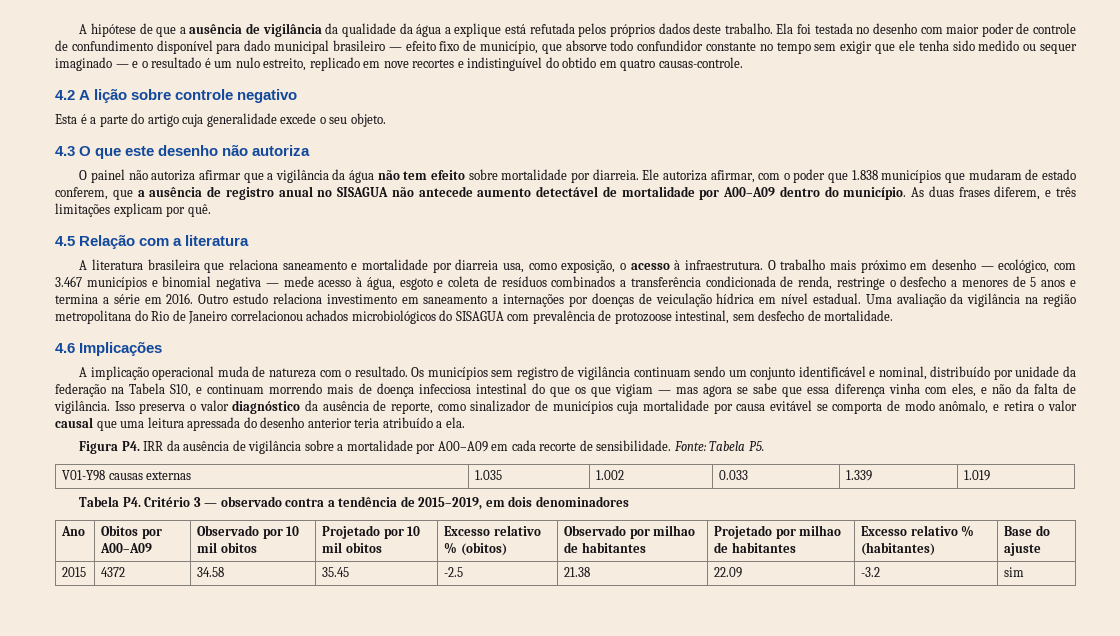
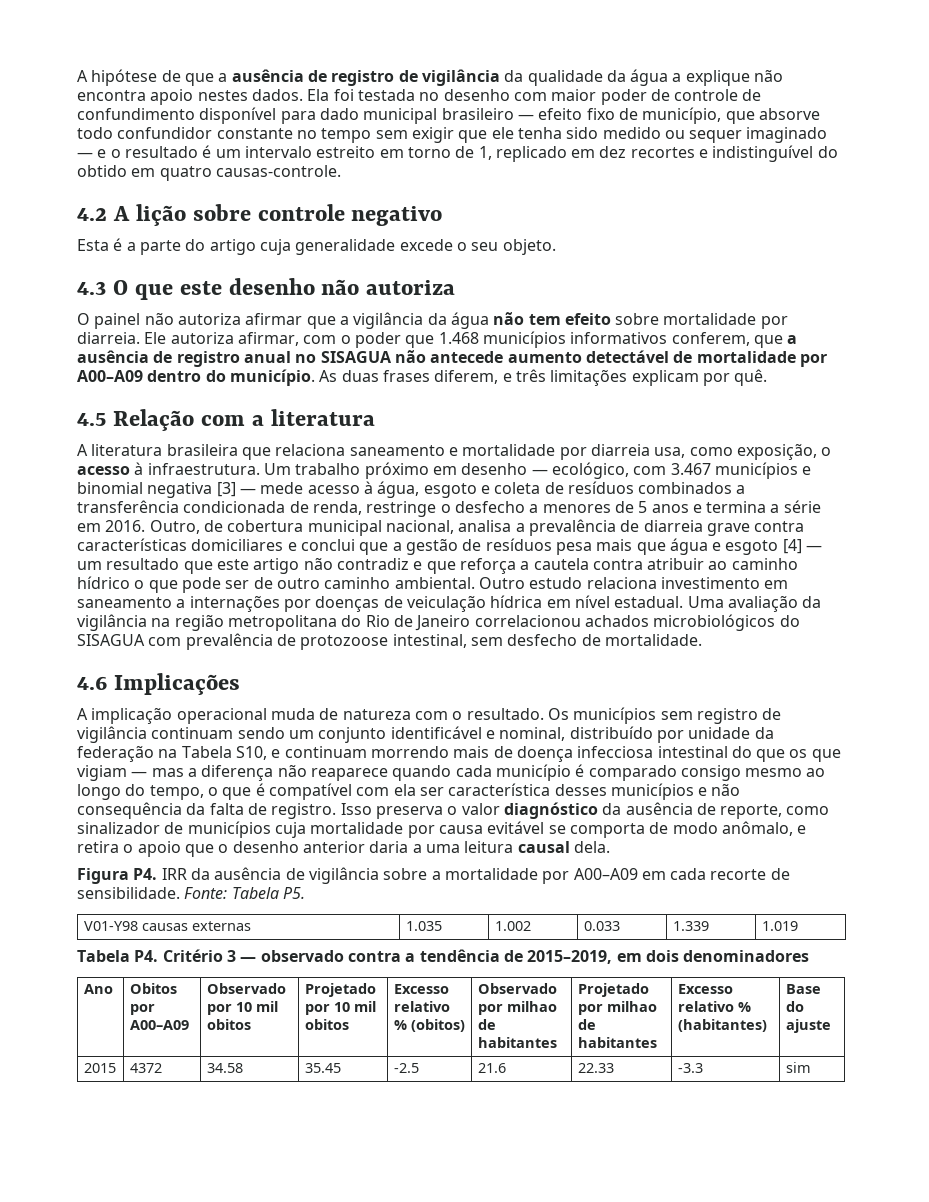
(261, 28) none -> [331,70,418,86] registro de
[505,23,773,37] está refutada pelos próprios dados deste trabalho. -> [754,69,784,82] [77,89,303,105] não encontra apoio nestes dados.
[235,57,307,71] nulo estreito, -> [244,146,492,160] intervalo estreito em torno de 1,
[383,61,409,68] nove -> [599,146,627,158] dez
[851,169,1076,183] 1.838 municípios que mudaram de estado -> [438,331,668,348] 1.468 municípios informativos
[767,259,856,270] O trabalho mais -> [263,463,361,475] Um trabalho
(262, 283) none -> [216,482,236,497] [3]
(194, 298) none -> [149,519,805,536] [77,538,823,555] [77,557,798,574] [77,576,475,593] Outro, de cobertura municipal nacional, analisa a prevalência de diarreia grave contra características domiciliares e conclui que a gestão de resíduos pesa mais que água e esgoto [4] — um resultado que este artigo não contradiz e que reforça a cautela contra atribuir ao caminho hídrico o que pode ser de outro caminho ambiental.
[703,383,976,397] agora se sabe que essa diferença vinha com eles, -> [187,764,826,781] [77,783,694,800] a diferença não reaparece quando cada município é comparado consigo mesmo ao longo do tempo, o que é compatível com ela ser característica desses municípios
(1011, 389) none -> [77,802,182,819] consequência
[54,400,110,414] vigilância. -> [271,803,337,819] registro.
[1047,400,1077,411] [55,417,465,431] valor causal que uma leitura apressada do desenho anterior teria atribuído a ela. -> [137,841,610,857] apoio que o desenho anterior daria a uma leitura causal dela.
[564,567,591,577] [714,567,743,578] [861,567,881,577] 21.38 | 22.09 | -3.2 -> [477,1063,506,1073] [577,1063,614,1073] [677,1063,703,1073] 21.6 | 22.33 | -3.3

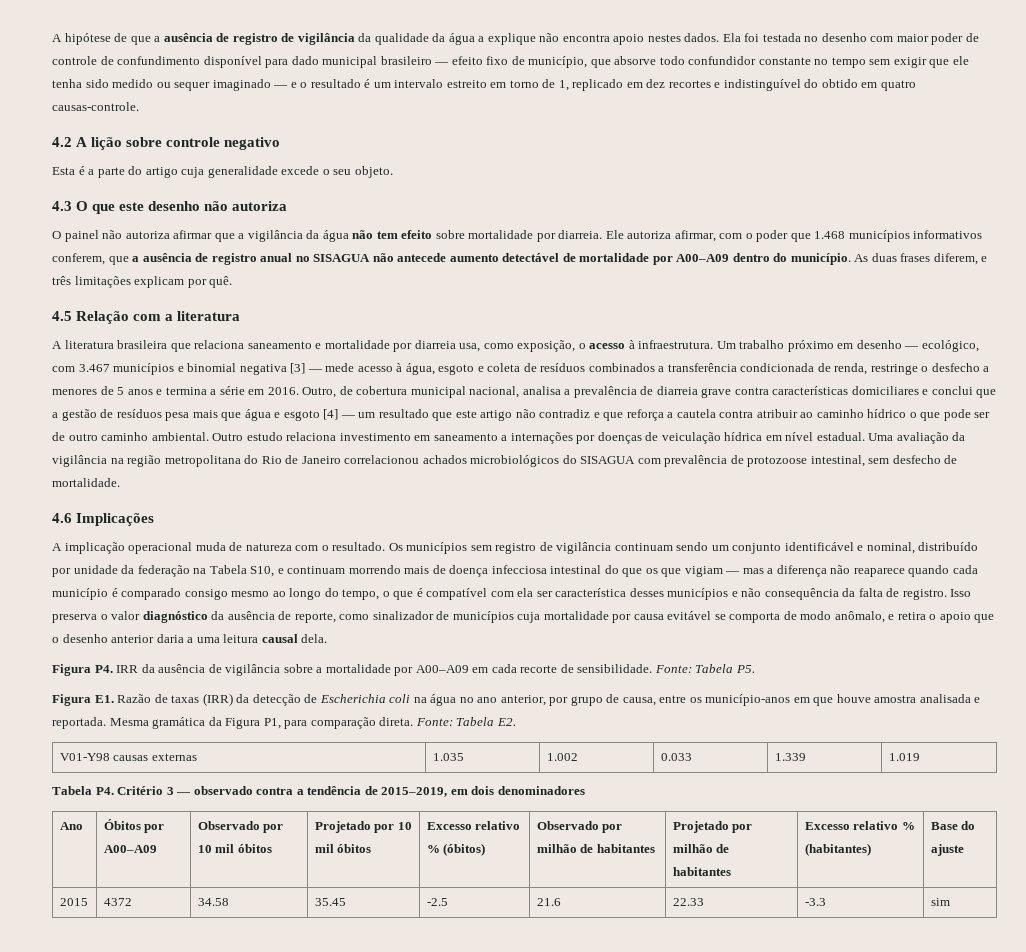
(305, 893) none -> [52,693,981,706] [52,717,516,729] // Figura E1. Razão de taxas (IRR) da detecção de Escherichia coli na água no ano anterior, por grupo de causa, entre os município-anos em que houve amostra analisada e reportada. Mesma gramática da Figura P1, para comparação direta. Fonte: Tabela E2.
[129,983,177,994] Obitos -> [103,819,141,830] Óbitos
[206,1019,251,1030] obitos -> [237,844,272,853] óbitos
[304,1019,349,1030] [393,984,449,994] [393,1001,450,1012] [393,1019,465,1032] [477,983,557,994] [477,1001,557,1015] obitos | Excesso relativo % (obitos) | Observado por milhao -> [337,844,372,853] [426,821,521,830] [426,843,486,856] [536,821,623,833] [536,844,577,853] óbitos | Excesso relativo % (óbitos) | Observado por milhão
[606,1001,657,1012] milhao -> [672,844,713,853] milhão

